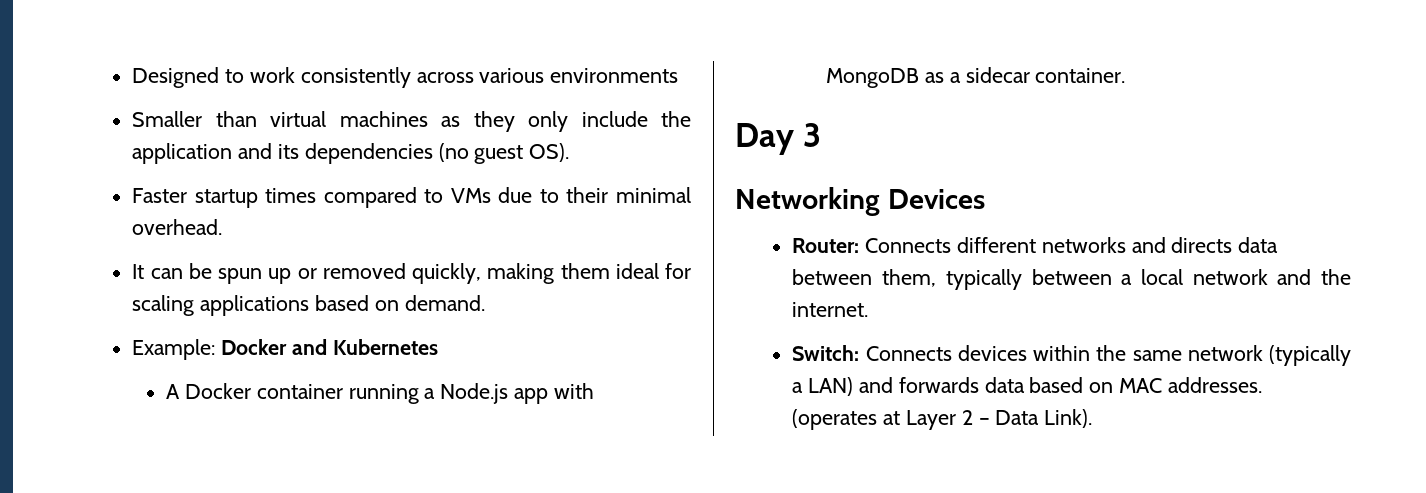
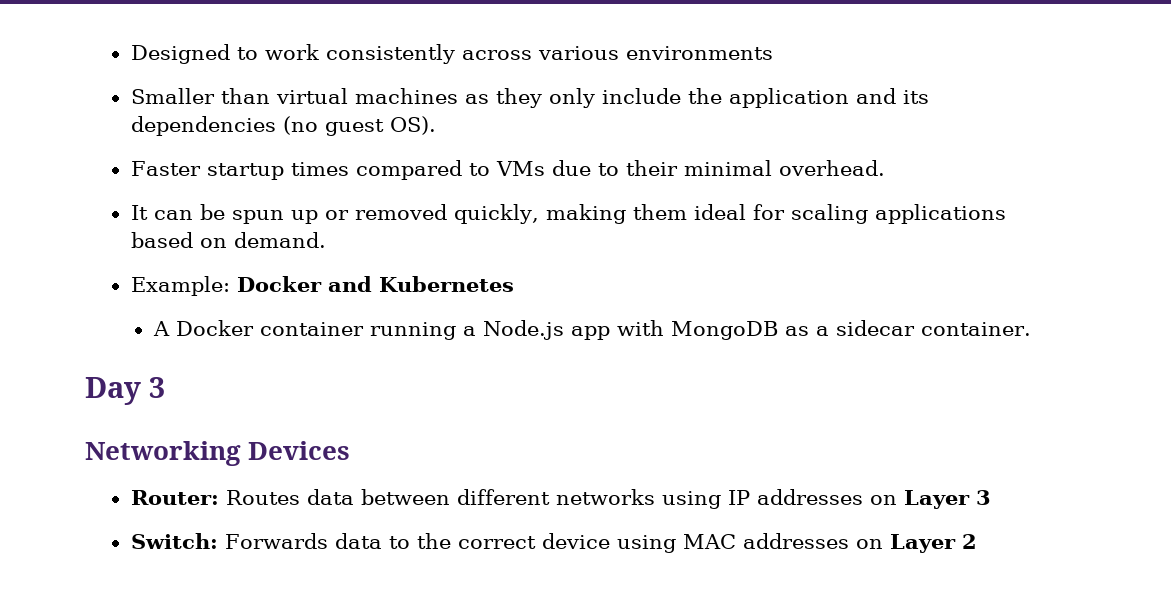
[865,237,1279,253] [792,269,1351,290] [792,302,869,317] [792,345,1351,366] [792,377,1262,396] [792,409,1093,430] Connects different networks and directs data between them, typically between a local network and the internet. // Switch: Connects devices within the same network (typically a LAN) and forwards data based on MAC addresses. (operates at Layer 2 – Data Link). -> [225,489,991,509] [130,533,977,553] Routes data between different networks using IP addresses on Layer 3 // Switch: Forwards data to the correct device using MAC addresses on Layer 2

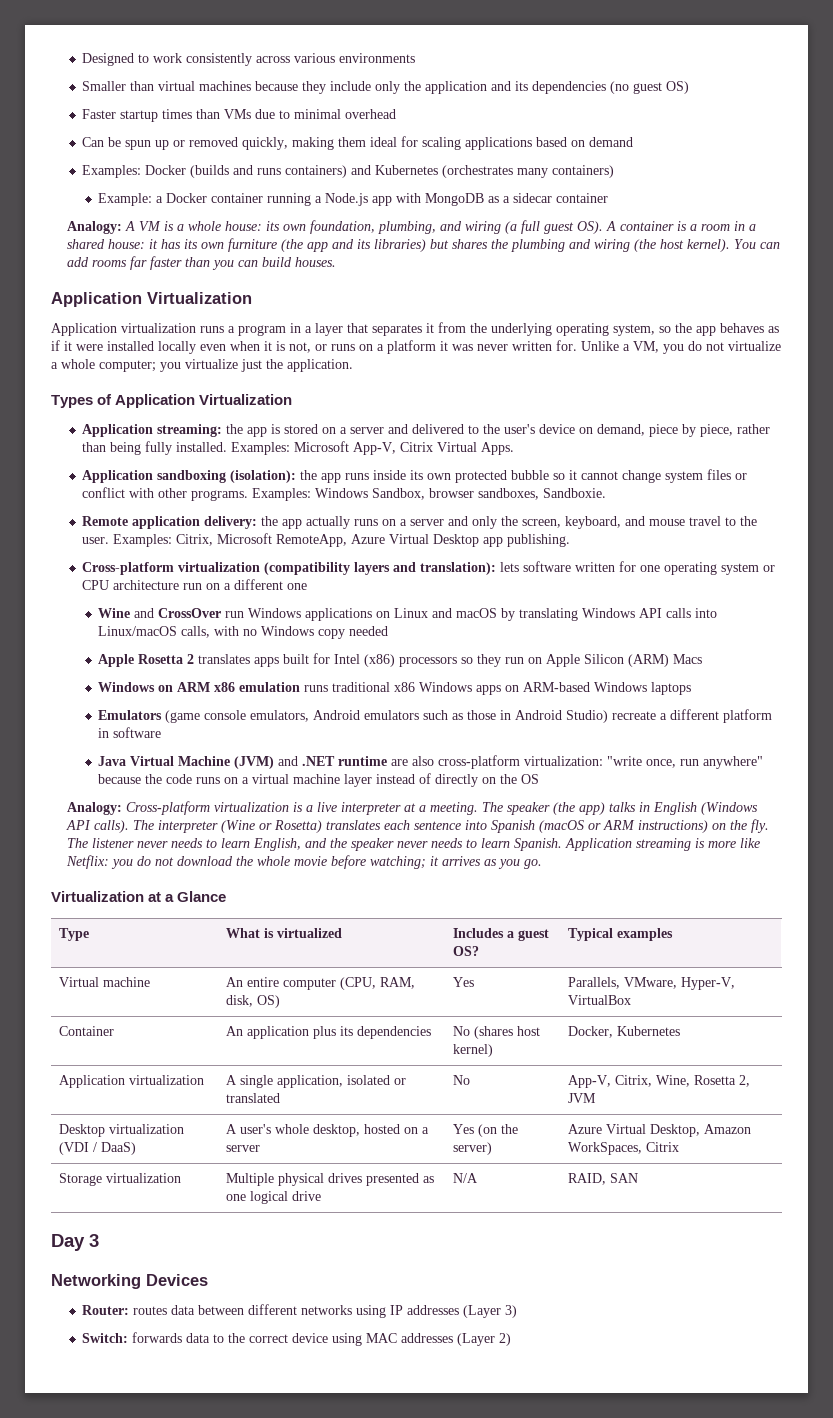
[464,88,681,108] as they only include -> [255,81,401,94] because they include only
[389,116,436,135] OS). -> [666,81,690,94] OS)
[355,160,490,180] compared to -> [196,109,221,119] than
[625,160,885,176] [130,205,193,220] their minimal overhead. // It can -> [294,109,397,119] [82,137,105,147] minimal overhead // Can
[233,232,326,248] [130,276,514,296] [152,321,170,336] demand. // Example: Docker and Kubernetes // A -> [589,137,634,147] [82,165,615,178] [98,193,164,206] demand // Examples: Docker (builds and runs containers) and Kubernetes (orchestrates many containers) // Example: a
[920,322,1031,336] container. -> [556,193,609,203] [66,220,756,234] [66,238,780,252] [66,256,336,270] [51,292,252,307] [51,322,779,336] [51,340,781,354] [51,359,353,372] [51,394,293,408] [82,424,771,437] [82,441,515,455] [82,469,748,483] [82,487,607,501] [82,516,758,529] [82,533,571,547] [82,561,776,575] [82,579,308,590] [98,608,718,621] [98,626,389,639] [98,653,703,667] [98,682,692,695] [98,709,773,723] [98,727,162,738] [98,755,764,769] [98,773,540,787] [66,801,758,815] [65,819,769,833] [66,838,760,851] [65,855,542,869] [51,891,227,902] [59,928,90,941] [226,928,343,938] [453,928,550,941] [453,946,480,956] [568,928,674,941] [59,977,151,987] [226,977,416,990] [226,995,281,1008] [453,977,475,987] [568,977,736,990] [568,995,632,1005] [59,1026,115,1036] [226,1026,432,1039] [453,1026,541,1039] [453,1044,494,1057] [568,1026,681,1038] [59,1075,205,1088] [226,1075,407,1088] [226,1093,281,1103] [453,1075,471,1085] [568,1075,751,1088] [568,1093,597,1103] [59,1124,185,1137] [59,1142,137,1155] [226,1124,430,1137] [226,1145,261,1152] [453,1124,519,1137] [453,1142,493,1155] [568,1124,752,1137] [568,1142,680,1155] [59,1173,182,1186] [226,1173,435,1186] [226,1191,322,1204] [453,1173,479,1183] [568,1173,639,1185] container // Analogy: A VM is a whole house: its own foundation, plumbing, and wiring (a full guest OS). A container is a room in a shared house: it has its own furniture (the app and its libraries) but shares the plumbing and wiring (the host kernel). You can add rooms far faster than you can build houses. // Application Virtualization // Application virtualization runs a program in a layer that separates it from the underlying operating system, so the app behaves as if it were installed locally even when it is not, or runs on a platform it was never written for. Unlike a VM, you do not virtualize a whole computer; you virtualize just the application. // Types of Application Virtualization // Application streaming: the app is stored on a server and delivered to the user's device on demand, piece by piece, rather than being fully installed. Examples: Microsoft App-V, Citrix Virtual Apps. // Application sandboxing (isolation): the app runs inside its own protected bubble so it cannot change system files or conflict with other programs. Examples: Windows Sandbox, browser sandboxes, Sandboxie. // Remote application delivery: the app actually runs on a server and only the screen, keyboard, and mouse travel to the user. Examples: Citrix, Microsoft RemoteApp, Azure Virtual Desktop app publishing. // Cross-platform virtualization (compatibility layers and translation): lets software written for one operating system or CPU architecture run on a different one // Wine and CrossOver run Windows applications on Linux and macOS by translating Windows API calls into Linux/macOS calls, with no Windows copy needed // Apple Rosetta 2 translates apps built for Intel (x86) processors so they run on Apple Silicon (ARM) Macs // Windows on ARM x86 emulation runs traditional x86 Windows apps on ARM-based Windows laptops // Emulators (game console emulators, Android emulators such as those in Android Studio) recreate a different platform in software // Java Virtual Machine (JVM) and .NET runtime are also cross-platform virtualization: "write once, run anywhere" because the code runs on a virtual machine layer instead of directly on the OS // Analogy: Cross-platform virtualization is a live interpreter at a meeting. The speaker (the app) talks in English (Windows API calls). The interpreter (Wine or Rosetta) translates each sentence into Spanish (macOS or ARM instructions) on the fly. The listener never needs to learn English, and the speaker never needs to learn Spanish. Application streaming is more like Netflix: you do not download the whole movie before watching; it arrives as you go. // Virtualization at a Glance // Type | What is virtualized | Includes a guest OS? | Typical examples // Virtual machine | An entire computer (CPU, RAM, disk, OS) | Yes | Parallels, VMware, Hyper-V, VirtualBox // Container | An application plus its dependencies | No (shares host kernel) | Docker, Kubernetes // Application virtualization | A single application, isolated or translated | No | App-V, Citrix, Wine, Rosetta 2, JVM // Desktop virtualization (VDI / DaaS) | A user's whole desktop, hosted on a server | Yes (on the server) | Azure Virtual Desktop, Amazon WorkSpaces, Citrix // Storage virtualization | Multiple physical drives presented as one logical drive | N/A | RAID, SAN
[225,490,300,505] Routes -> [133,1306,168,1315] routes
[869,490,991,509] on Layer 3 -> [463,1305,518,1318] (Layer 3)
[224,533,328,549] Forwards -> [132,1332,183,1343] forwards
[855,534,977,553] on Layer 2 -> [457,1333,512,1346] (Layer 2)

